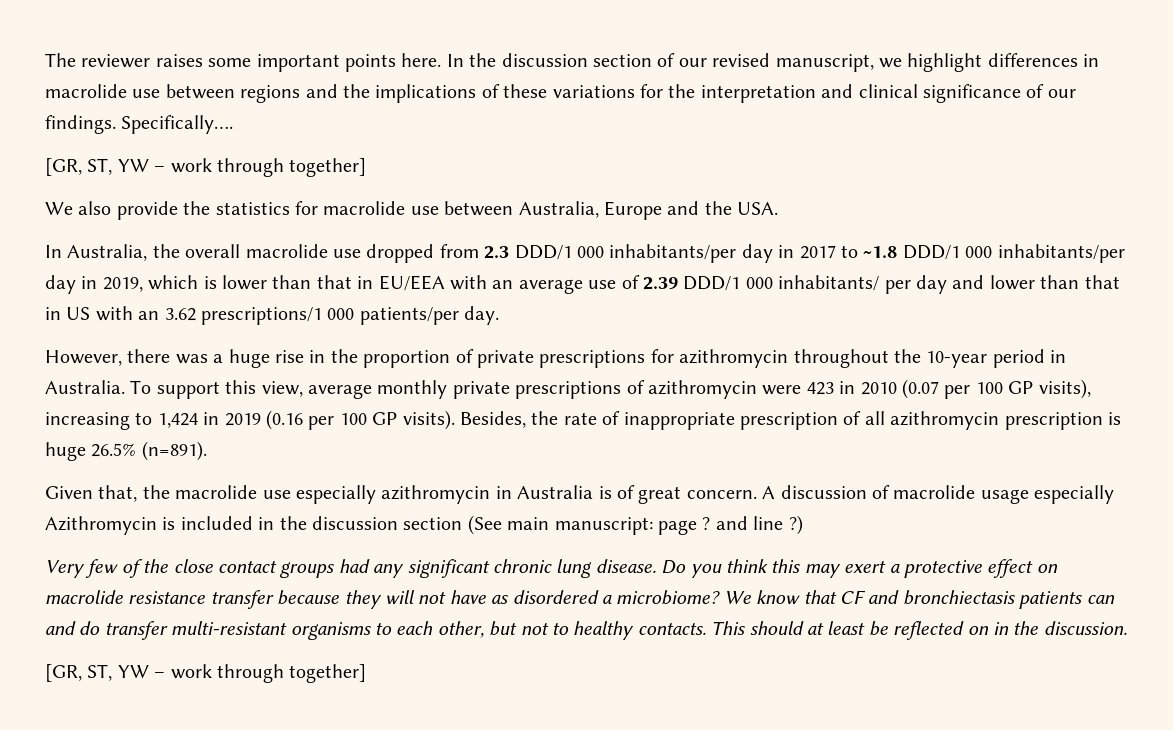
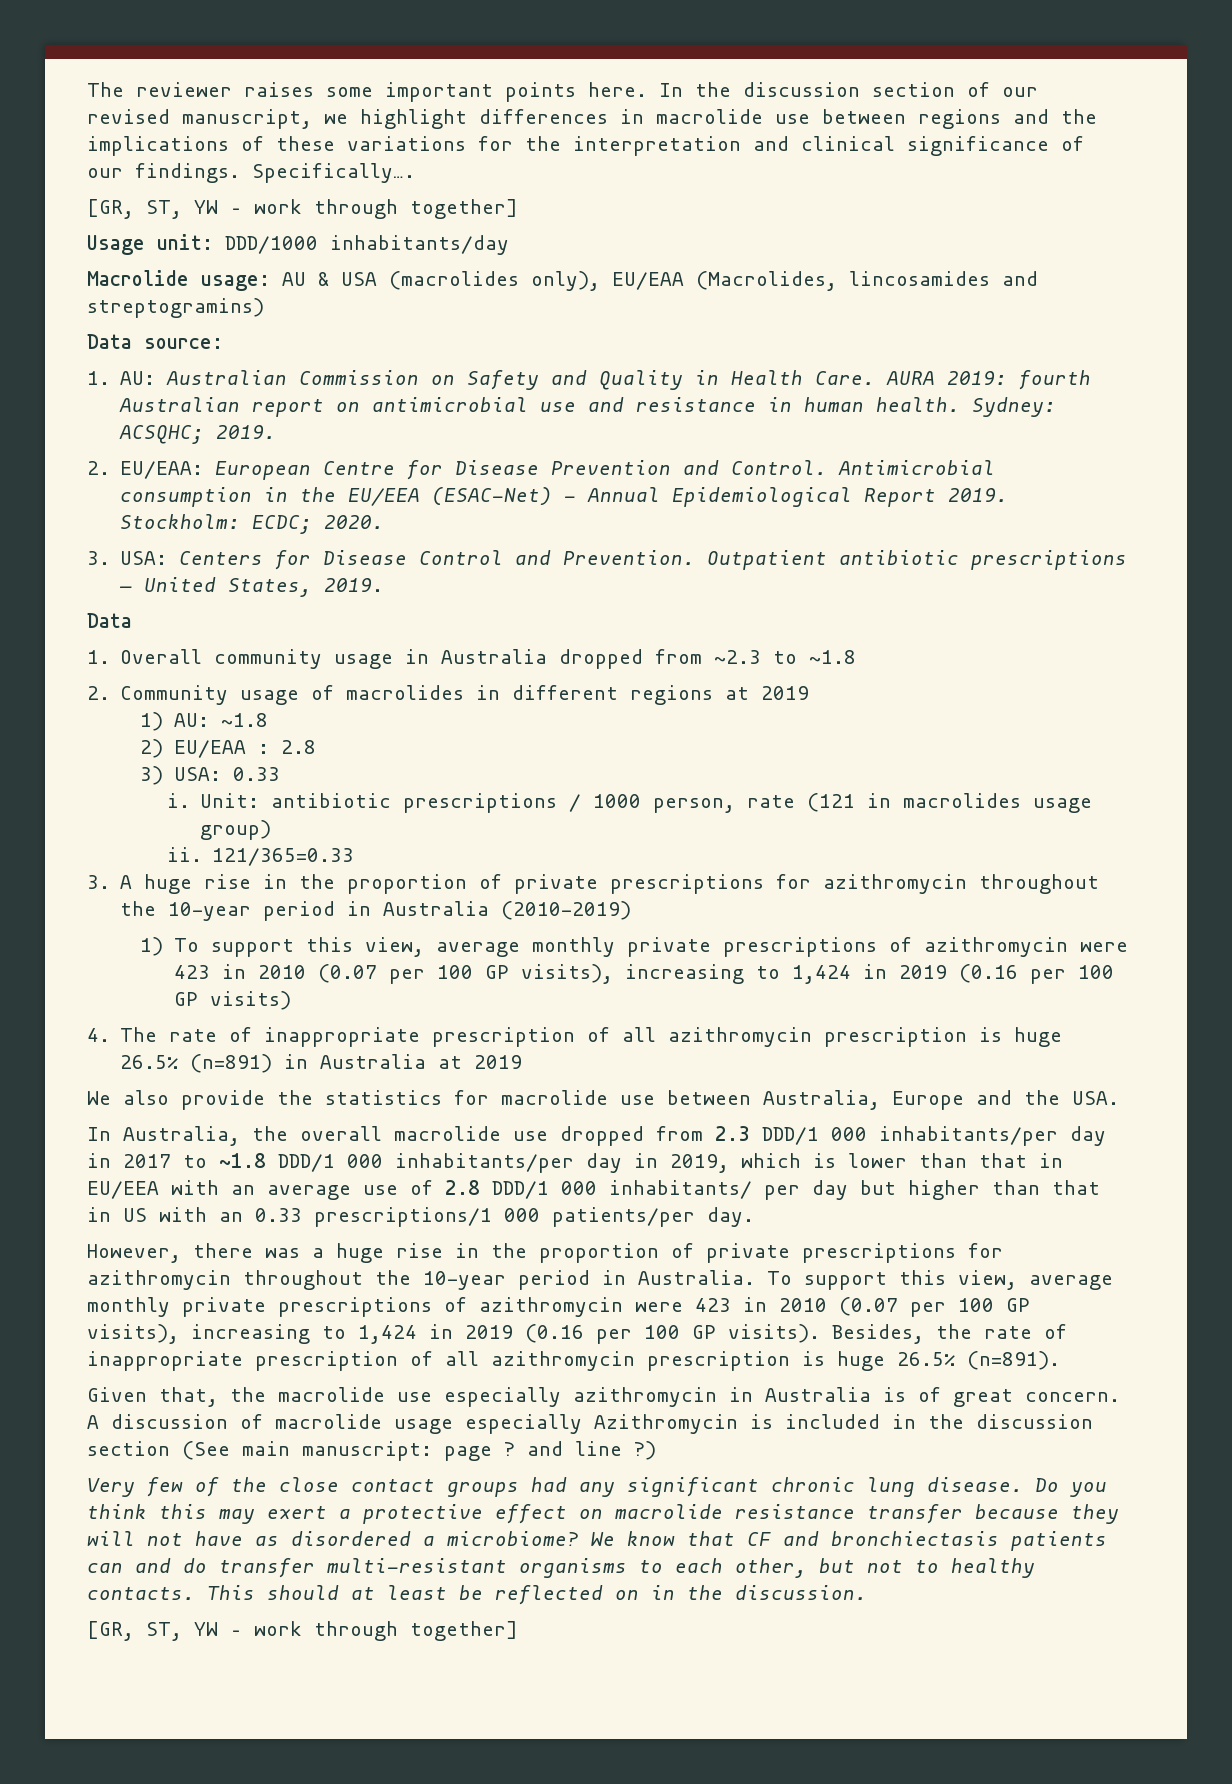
(367, 167) none -> [87,234,509,255] [87,270,1038,291] [87,298,264,318] [87,334,223,349] [87,370,1092,390] [119,397,1057,417] [119,425,277,444] [87,460,996,480] [120,487,1009,507] [120,514,385,534] [87,550,1128,570] [119,577,384,597] [87,613,132,628] [87,649,857,669] [87,685,810,705] [140,712,268,731] [140,739,316,758] [140,766,280,785] [167,793,1093,813] [200,820,272,840] [167,847,355,866] [87,874,1100,894] [120,901,632,921] [140,937,1128,957] [173,964,1114,984] [173,991,291,1010] [87,1027,1063,1047] [120,1054,523,1073] // Usage unit: DDD/1000 inhabitants/day // Macrolide usage: AU & USA (macrolides only), EU/EAA (Macrolides, lincosamides and streptogramins) // Data source: // 1. AU: Australian Commission on Safety and Quality in Health Care. AURA 2019: fourth Australian report on antimicrobial use and resistance in human health. Sydney: ACSQHC; 2019. // 2. EU/EAA: European Centre for Disease Prevention and Control. Antimicrobial consumption in the EU/EEA (ESAC-Net) - Annual Epidemiological Report 2019. Stockholm: ECDC; 2020. // 3. USA: Centers for Disease Control and Prevention. Outpatient antibiotic prescriptions — United States, 2019. // Data // 1. Overall community usage in Australia dropped from ~2.3 to ~1.8 // 2. Community usage of macrolides in different regions at 2019 // 1) AU: ~1.8 // 2) EU/EAA : 2.8 // 3) USA: 0.33 // i. Unit: antibiotic prescriptions / 1000 person, rate (121 in macrolides usage group) // ii. 121/365=0.33 // 3. A huge rise in the proportion of private prescriptions for azithromycin throughout the 10-year period in Australia (2010-2019) // 1) To support this view, average monthly private prescriptions of azithromycin were 423 in 2010 (0.07 per 100 GP visits), increasing to 1,424 in 2019 (0.16 per 100 GP visits) // 4. The rate of inappropriate prescription of all azithromycin prescription is huge 26.5% (n=891) in Australia at 2019
[642,277,678,290] 2.39 -> [445,1180,480,1195] 2.8
[952,275,1035,290] and lower -> [860,1180,980,1200] but higher
[164,308,196,321] 3.62 -> [255,1208,302,1222] 0.33

